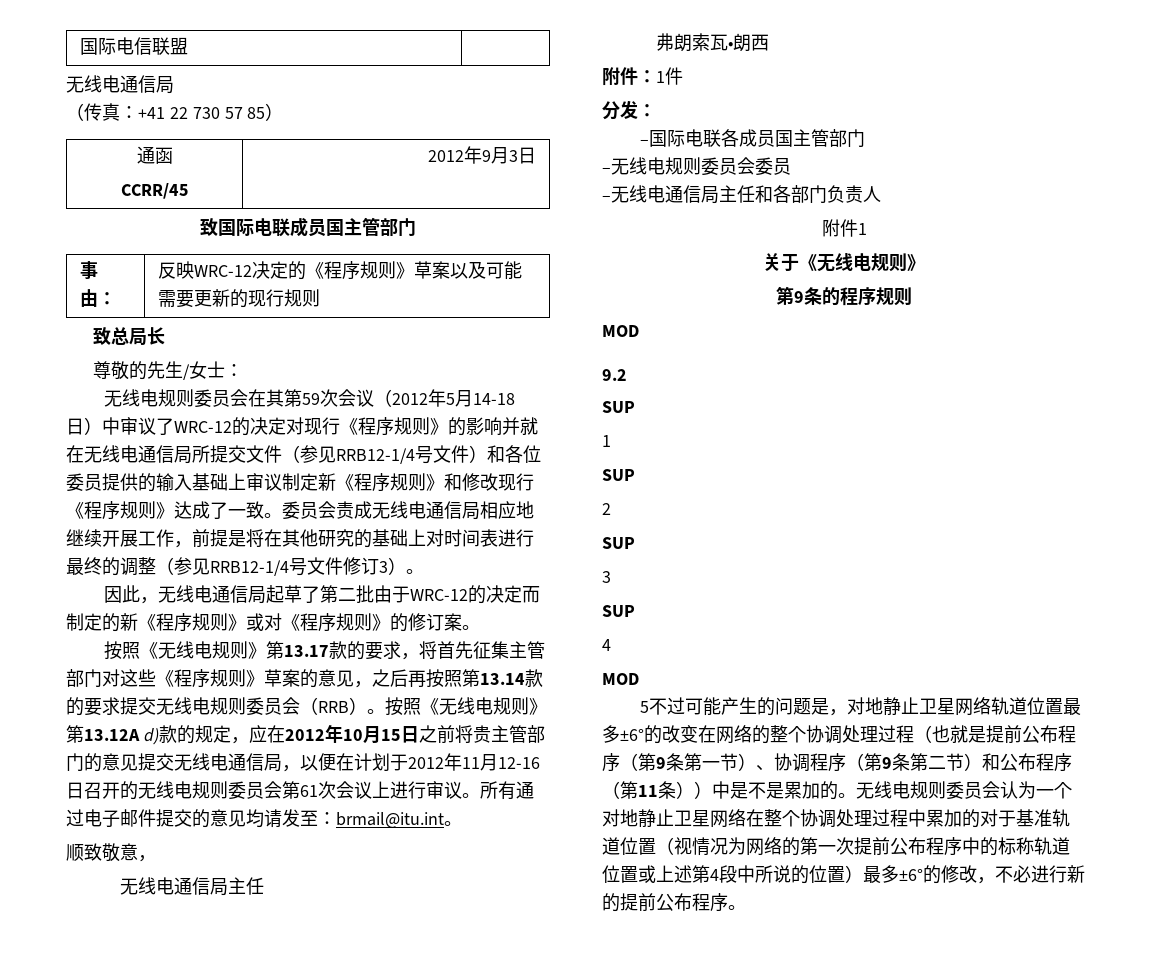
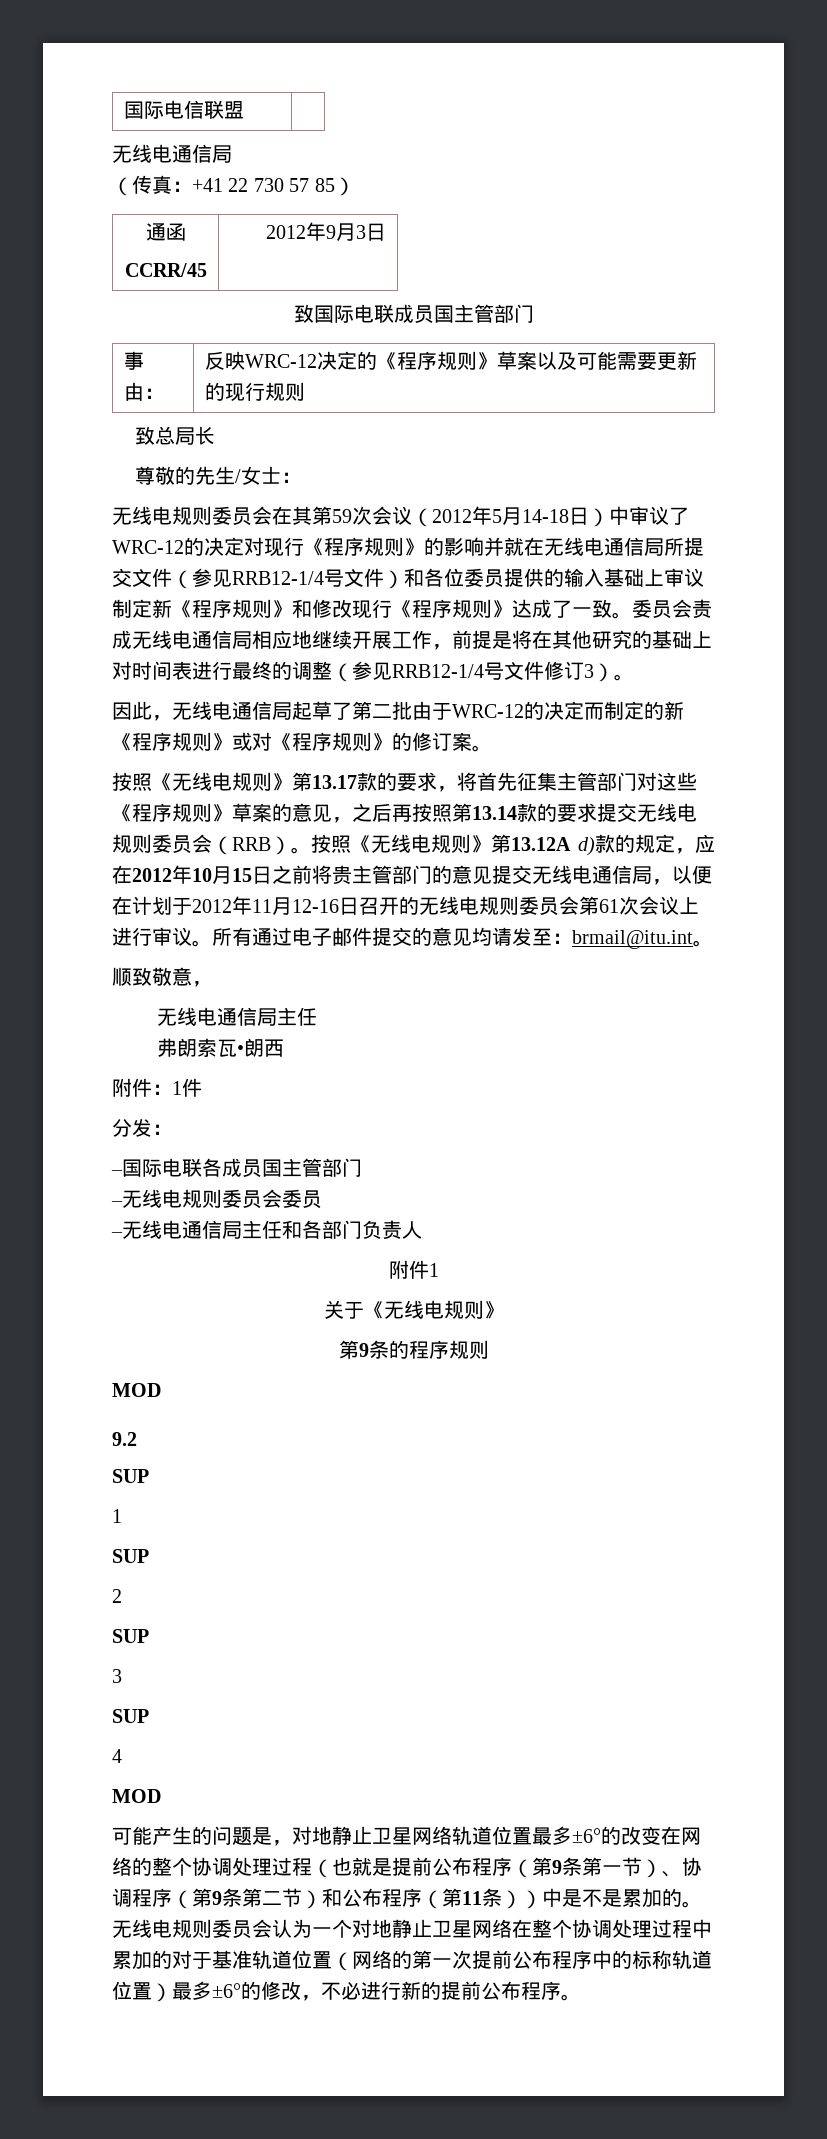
[640,697,686,715] 5不过 -> (161, 1796) none
[674,837,746,856] 视情况为 -> (352, 1961) none
[638,865,845,884] 或上述第4段中所说的位置 -> (152, 1991) none

